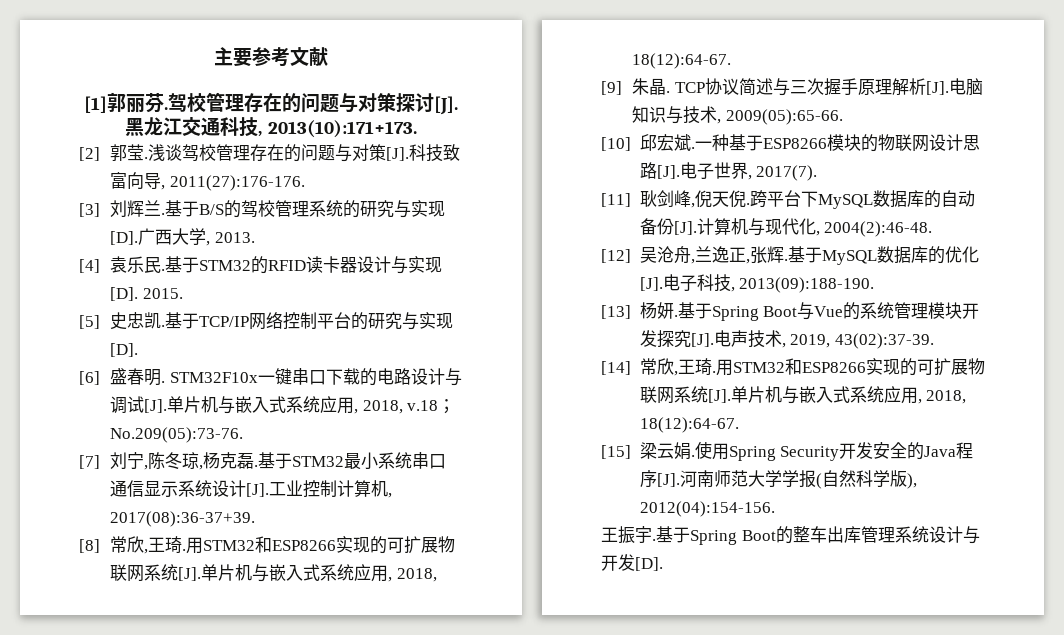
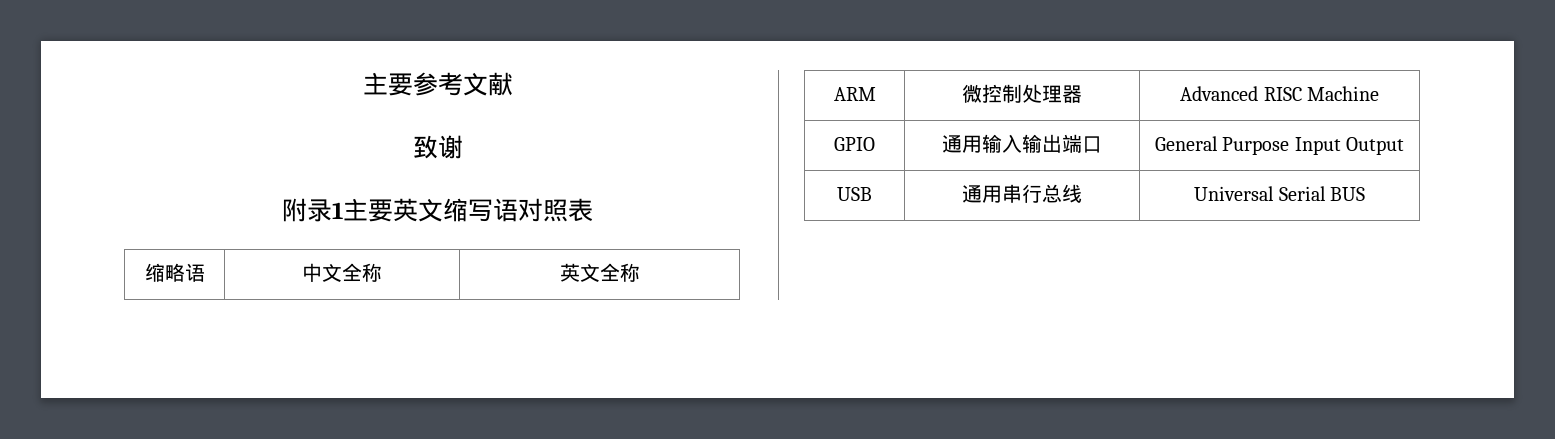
[84,92,458,115] [125,117,417,138] [79,144,461,162] [110,172,305,191] [79,200,446,218] [110,228,255,246] [79,256,443,274] [110,287,183,301] [79,312,454,330] [110,343,139,357] [79,368,462,386] [110,396,456,414] [110,427,244,443] [79,452,447,470] [110,480,393,498] [110,511,256,527] [79,536,456,554] [110,564,437,582] [632,53,732,69] [601,78,983,96] [632,106,843,125] [601,134,980,152] [639,162,818,181] [601,190,975,209] [639,218,933,237] [601,246,979,265] [639,274,875,293] [601,302,980,321] [639,330,934,349] [601,358,985,376] [639,386,967,404] [639,417,739,433] [601,441,974,461] [639,470,917,489] [639,501,775,517] [601,526,980,545] [601,554,663,571] [1]郭丽芬.驾校管理存在的问题与对策探讨[J].黑龙江交通科技, 2013(10):171+173. // [2]郭莹.浅谈驾校管理存在的问题与对策[J].科技致富向导, 2011(27):176-176. // [3]刘辉兰.基于B/S的驾校管理系统的研究与实现[D].广西大学, 2013. // [4]袁乐民.基于STM32的RFID读卡器设计与实现[D]. 2015. // [5]史忠凯.基于TCP/IP网络控制平台的研究与实现[D]. // [6]盛春明. STM32F10x一键串口下载的电路设计与调试[J].单片机与嵌入式系统应用, 2018, v.18；No.209(05):73-76. // [7]刘宁,陈冬琼,杨克磊.基于STM32最小系统串口通信显示系统设计[J].工业控制计算机, 2017(08):36-37+39. // [8]常欣,王琦.用STM32和ESP8266实现的可扩展物联网系统[J].单片机与嵌入式系统应用, 2018, 18(12):64-67. // [9]朱晶. TCP协议简述与三次握手原理解析[J].电脑知识与技术, 2009(05):65-66. // [10]邱宏斌.一种基于ESP8266模块的物联网设计思路[J].电子世界, 2017(7). // [11]耿剑峰,倪天倪.跨平台下MySQL数据库的自动备份[J].计算机与现代化, 2004(2):46-48. // [12]吴沧舟,兰逸正,张辉.基于MySQL数据库的优化[J].电子科技, 2013(09):188-190. // [13]杨妍.基于Spring Boot与Vue的系统管理模块开发探究[J].电声技术, 2019, 43(02):37-39. // [14]常欣,王琦.用STM32和ESP8266实现的可扩展物联网系统[J].单片机与嵌入式系统应用, 2018, 18(12):64-67. // [15]梁云娟.使用Spring Security开发安全的Java程序[J].河南师范大学学报(自然科学版), 2012(04):154-156. // 王振宇.基于Spring Boot的整车出库管理系统设计与开发[D]. -> [412,135,463,159] [282,198,593,222] [144,263,205,282] [302,263,382,282] [559,263,640,282] [833,87,876,101] [962,84,1082,103] [1180,86,1379,101] [834,137,875,151] [942,134,1102,153] [1154,136,1405,155] [837,187,872,201] [962,184,1082,203] [1194,186,1365,201] 致谢 // 附录1主要英文缩写语对照表 // 缩略语 | 中文全称 | 英文全称 // ARM | 微控制处理器 | Advanced RISC Machine // GPIO | 通用输入输出端口 | General Purpose Input Output // USB | 通用串行总线 | Universal Serial BUS

